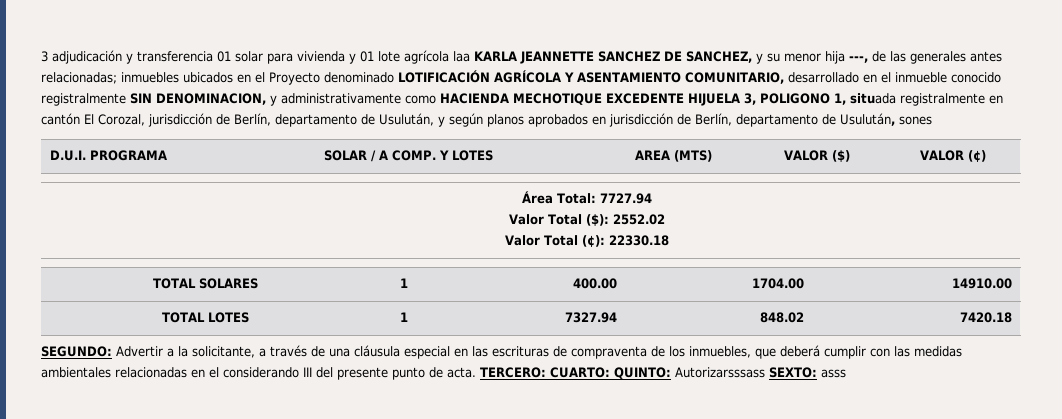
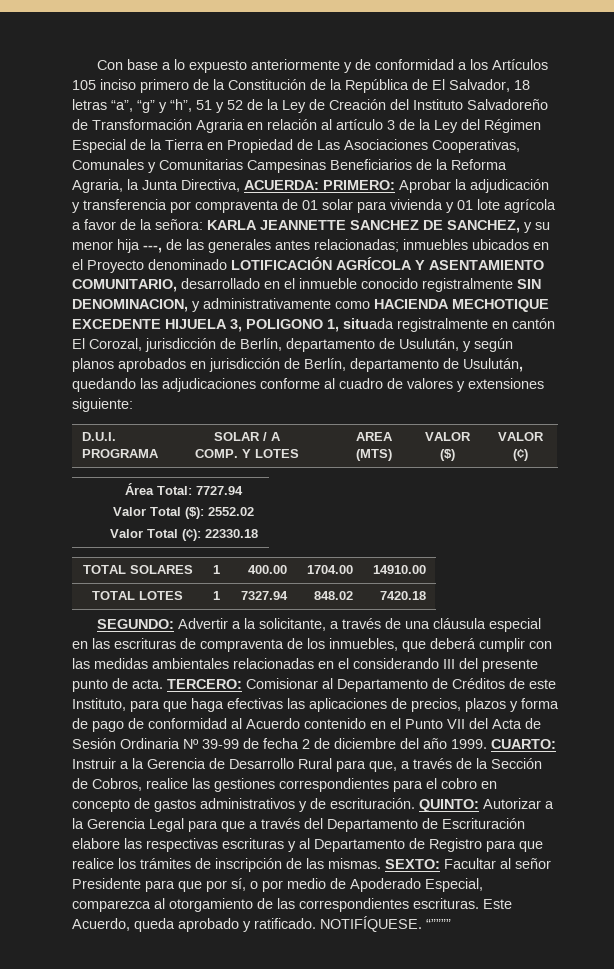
[41,50,213,64] 3 adjudicación y transferencia -> [96,59,548,73] [72,79,530,93] [72,99,548,113] [72,119,541,133] [72,139,520,153] [72,159,507,173] [72,179,549,193] [72,199,298,213] Con base a lo expuesto anteriormente y de conformidad a los Artículos 105 inciso primero de la Constitución de la República de El Salvador, 18 letras “a”, “g” y “h”, 51 y 52 de la Ley de Creación del Instituto Salvadoreño de Transformación Agraria en relación al artículo 3 de la Ley del Régimen Especial de la Tierra en Propiedad de Las Asociaciones Cooperativas, Comunales y Comunitarias Campesinas Beneficiarios de la Reforma Agraria, la Junta Directiva, ACUERDA: PRIMERO: Aprobar la adjudicación y transferencia por compraventa de
[453,51,470,62] laa -> [72,219,203,230] a favor de la señora:
[899,116,932,125] sones -> [72,378,544,392] [72,398,133,412] quedando las adjudicaciones conforme al cuadro de valores y extensiones siguiente:
[550,367,846,379] CUARTO: QUINTO: Autorizarsssass SEXTO: asss -> [246,678,556,692] [72,698,559,712] [72,718,541,732] [72,738,556,749] [72,758,542,772] [72,778,497,792] [72,798,554,812] [72,818,525,832] [72,838,543,852] [72,858,551,872] [72,878,483,892] [72,898,512,912] [72,916,451,932] Comisionar al Departamento de Créditos de este Instituto, para que haga efectivas las aplicaciones de precios, plazos y forma de pago de conformidad al Acuerdo contenido en el Punto VII del Acta de Sesión Ordinaria Nº 39-99 de fecha 2 de diciembre del año 1999. CUARTO: Instruir a la Gerencia de Desarrollo Rural para que, a través de la Sección de Cobros, realice las gestiones correspondientes para el cobro en concepto de gastos administrativos y de escrituración. QUINTO: Autorizar a la Gerencia Legal para que a través del Departamento de Escrituración elabore las respectivas escrituras y al Departamento de Registro para que realice los trámites de inscripción de las mismas. SEXTO: Facultar al señor Presidente para que por sí, o por medio de Apoderado Especial, comparezca al otorgamiento de las correspondientes escrituras. Este Acuerdo, queda aprobado y ratificado. NOTIFÍQUESE. “””””

